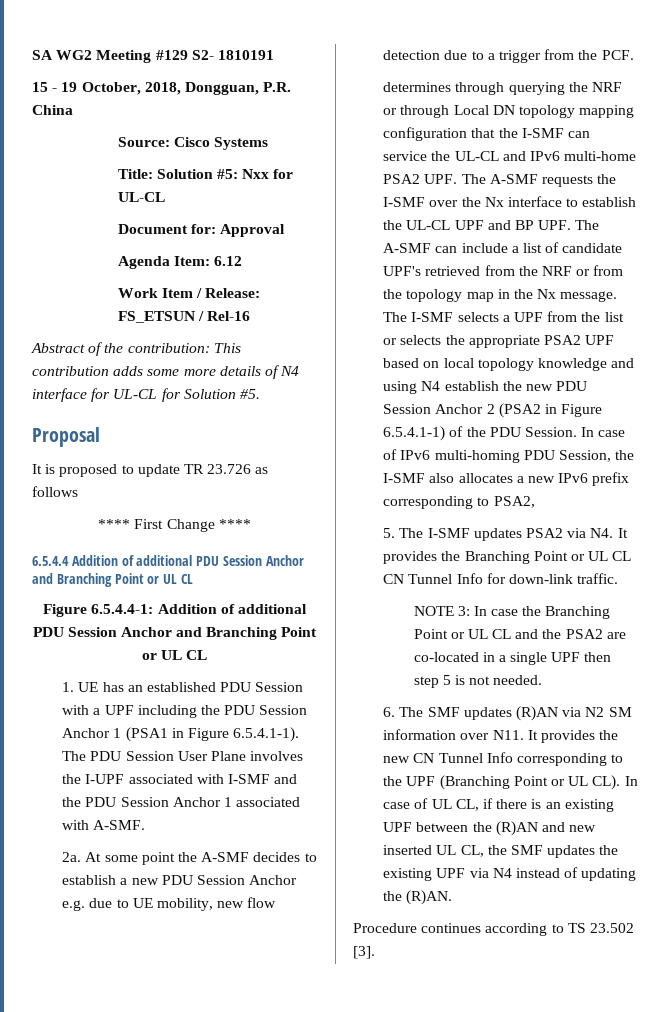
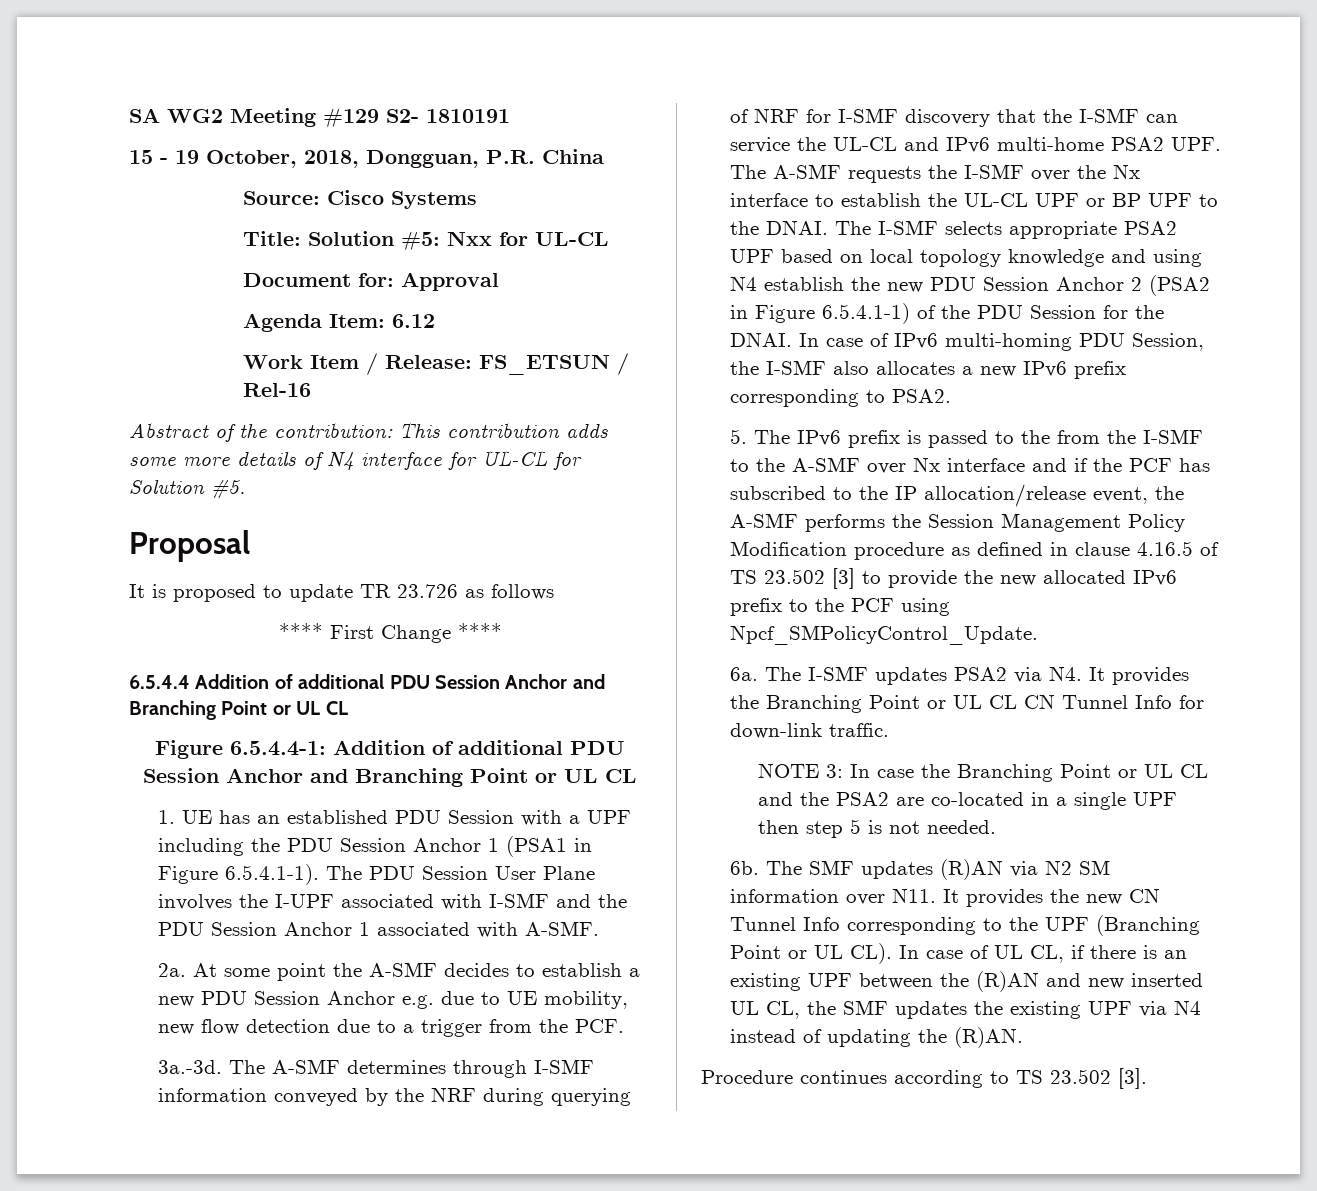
[383,82,623,95] [383,105,635,118] [383,127,468,141] determines through querying the NRF or through Local DN topology mapping configuration -> [157,1059,594,1078] [157,1087,631,1106] [729,108,990,127] 3a.-3d. The A-SMF determines through I-SMF information conveyed by the NRF during querying of NRF for I-SMF discovery
[487,220,600,230] [383,242,623,253] [383,265,624,276] [383,289,618,302] [383,311,624,322] [383,335,465,345] and BP UPF. The A-SMF can include a list of candidate UPF's retrieved from the NRF or from the topology map in the Nx message. The I-SMF selects a UPF from the list or selects the -> [1085,193,1218,207] [729,220,1002,235] or BP UPF to the DNAI. The I-SMF selects
[525,427,578,437] Session. -> [1029,305,1164,319] [729,332,792,347] Session for the DNAI.
[493,496,535,508] PSA2, -> [891,389,951,403] PSA2.
(424, 533) none -> [796,429,1203,448] [729,457,1210,474] [729,484,1184,507] [729,513,1185,532] [729,541,1219,560] [729,568,1177,589] [729,598,950,616] [729,625,1038,645] [729,667,801,681] IPv6 prefix is passed to the from the I-SMF to the A-SMF over Nx interface and if the PCF has subscribed to the IP allocation/release event, the A-SMF performs the Session Management Policy Modification procedure as defined in clause 4.16.5 of TS 23.502 [3] to provide the new allocated IPv6 prefix to the PCF using Npcf_SMPolicyControl_Update. // 6a. The
[383,707,396,717] 6. -> [729,861,759,875] 6b.

